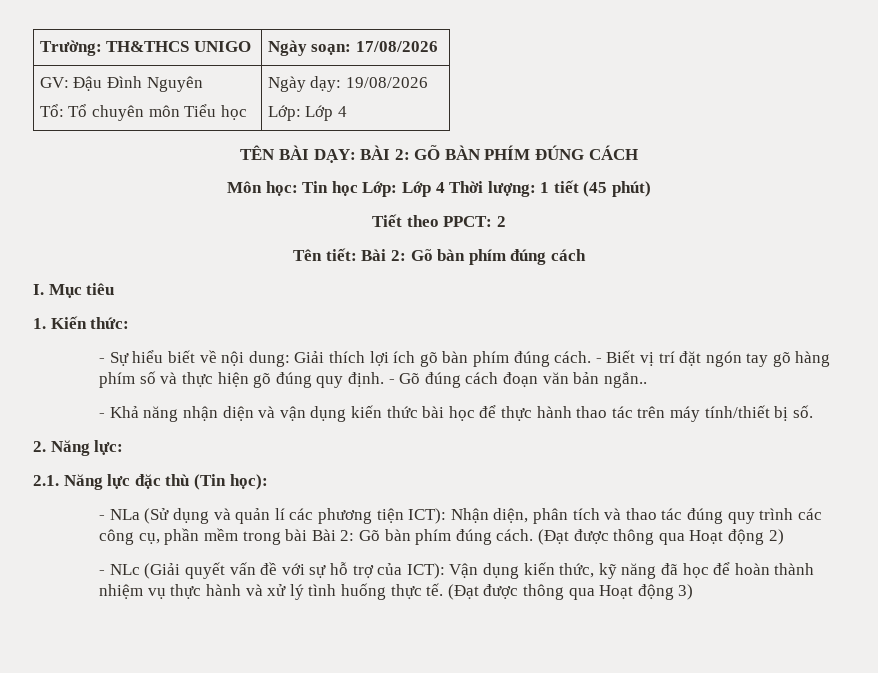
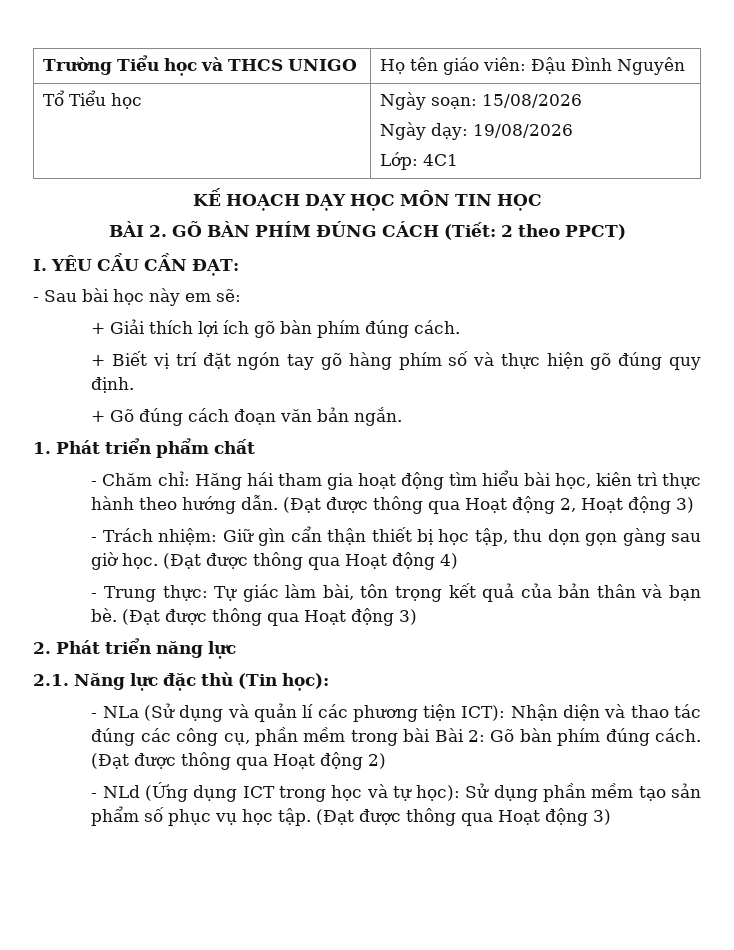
[39,40,252,56] [267,40,439,56] [39,76,203,92] [39,104,247,121] [267,76,429,92] [267,105,348,121] [240,145,410,163] Trường: TH&THCS UNIGO | Ngày soạn: 17/08/2026 // GV: Đậu Đình Nguyên // Tổ: Tổ chuyên môn Tiểu học | Ngày dạy: 19/08/2026 // Lớp: Lớp 4 // TÊN BÀI DẠY: BÀI 2: -> [43,55,358,76] [380,57,686,75] [43,90,143,109] [380,92,583,110] [380,122,574,140] [380,152,459,170] [192,188,542,211] [108,221,167,237] Trường Tiểu học và THCS UNIGO | Họ tên giáo viên: Đậu Đình Nguyên // Tổ Tiểu học | Ngày soạn: 15/08/2026 // Ngày dạy: 19/08/2026 // Lớp: 4C1 // KẾ HOẠCH DẠY HỌC MÔN TIN HỌC // BÀI 2.
[226,180,652,197] [372,214,506,227] [293,248,586,265] [33,283,115,298] [33,316,130,329] [99,350,290,367] // Môn học: Tin học Lớp: Lớp 4 Thời lượng: 1 tiết (45 phút) // Tiết theo PPCT: 2 // Tên tiết: Bài 2: Gõ bàn phím đúng cách // I. Mục tiêu // 1. Kiến thức: // - Sự hiểu biết về nội dung: -> [443,222,626,240] [33,253,239,276] [33,288,241,306] [91,323,106,334] (Tiết: 2 theo PPCT) // I. YÊU CẦU CẦN ĐẠT: // - Sau bài học này em sẽ: // +
[595,358,602,363] - -> [91,355,106,366] // +
[388,379,395,384] - -> [91,411,106,422] // +
[603,372,647,388] [99,405,813,422] [33,440,124,456] ngắn.. // - Khả năng nhận diện và vận dụng kiến thức bài học để thực hành thao tác trên máy tính/thiết bị số. // 2. Năng lực: -> [354,407,403,426] [33,438,255,458] [91,470,702,490] [91,495,695,514] [91,526,701,546] [91,552,459,570] [91,583,701,602] [91,608,418,626] [33,638,236,659] ngắn. // 1. Phát triển phẩm chất // - Chăm chỉ: Hăng hái tham gia hoạt động tìm hiểu bài học, kiên trì thực hành theo hướng dẫn. (Đạt được thông qua Hoạt động 2, Hoạt động 3) // - Trách nhiệm: Giữ gìn cẩn thận thiết bị học tập, thu dọn gọn gàng sau giờ học. (Đạt được thông qua Hoạt động 4) // - Trung thực: Tự giác làm bài, tôn trọng kết quả của bản thân và bạn bè. (Đạt được thông qua Hoạt động 3) // 2. Phát triển năng lực
[493,508,600,524] diện, phân tích -> [563,704,601,721] diện
[727,508,794,524] quy trình -> (136, 737) none
[109,562,815,579] [99,583,444,600] NLc (Giải quyết vấn đề với sự hỗ trợ của ICT): Vận dụng kiến thức, kỹ năng đã học để hoàn thành nhiệm vụ thực hành và xử lý tình huống thực tế. -> [102,782,701,802] [91,806,312,826] NLd (Ứng dụng ICT trong học và tự học): Sử dụng phần mềm tạo sản phẩm số phục vụ học tập.

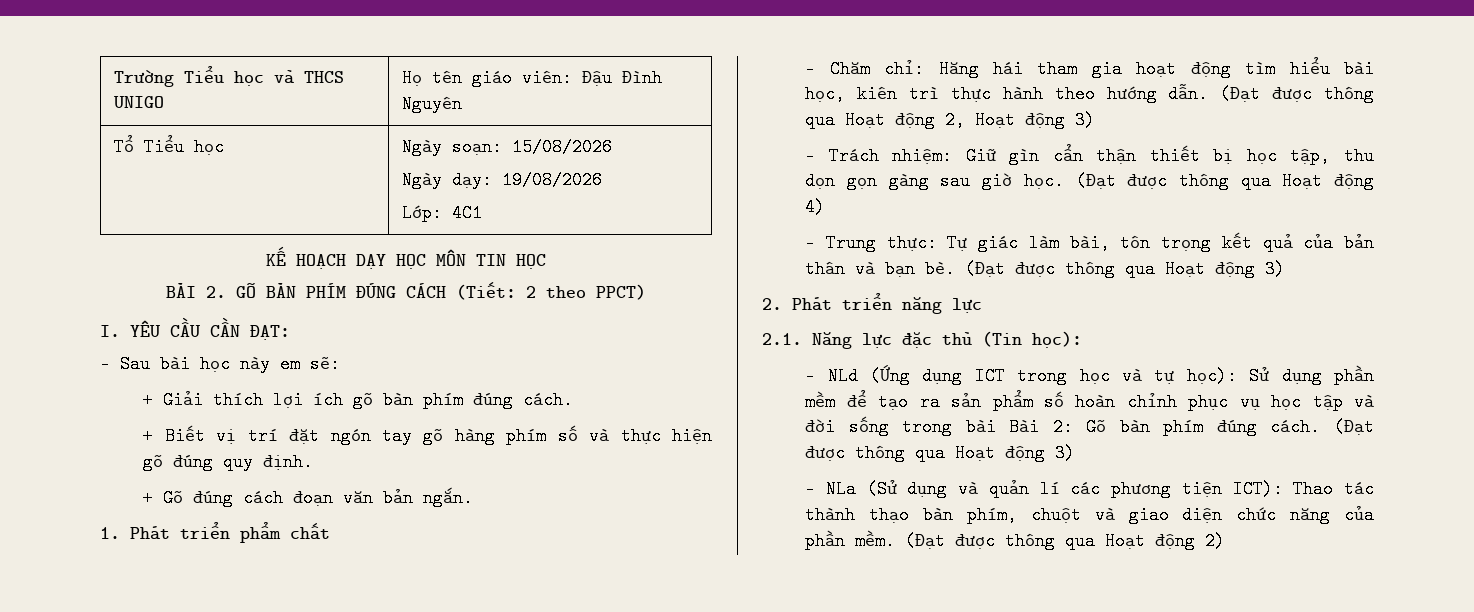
[102,703,701,722] [91,727,346,746] NLa (Sử dụng và quản lí các phương tiện ICT): Nhận diện và thao tác đúng các công cụ, phần mềm -> [827,365,1374,385] [805,390,1374,411] [805,416,889,436] NLd (Ứng dụng ICT trong học và tự học): Sử dụng phần mềm để tạo ra sản phẩm số hoàn chỉnh phục vụ học tập và đời sống
[368,753,387,769] [91,782,701,802] [91,806,612,826] 2) // - NLd (Ứng dụng ICT trong học và tự học): Sử dụng phần mềm tạo sản phẩm số phục vụ học tập. (Đạt được thông qua Hoạt động 3) -> [1055,444,1076,462] [805,480,1374,498] [805,506,1374,524] [805,530,1226,550] 3) // - NLa (Sử dụng và quản lí các phương tiện ICT): Thao tác thành thạo bàn phím, chuột và giao diện chức năng của phần mềm. (Đạt được thông qua Hoạt động 2)

